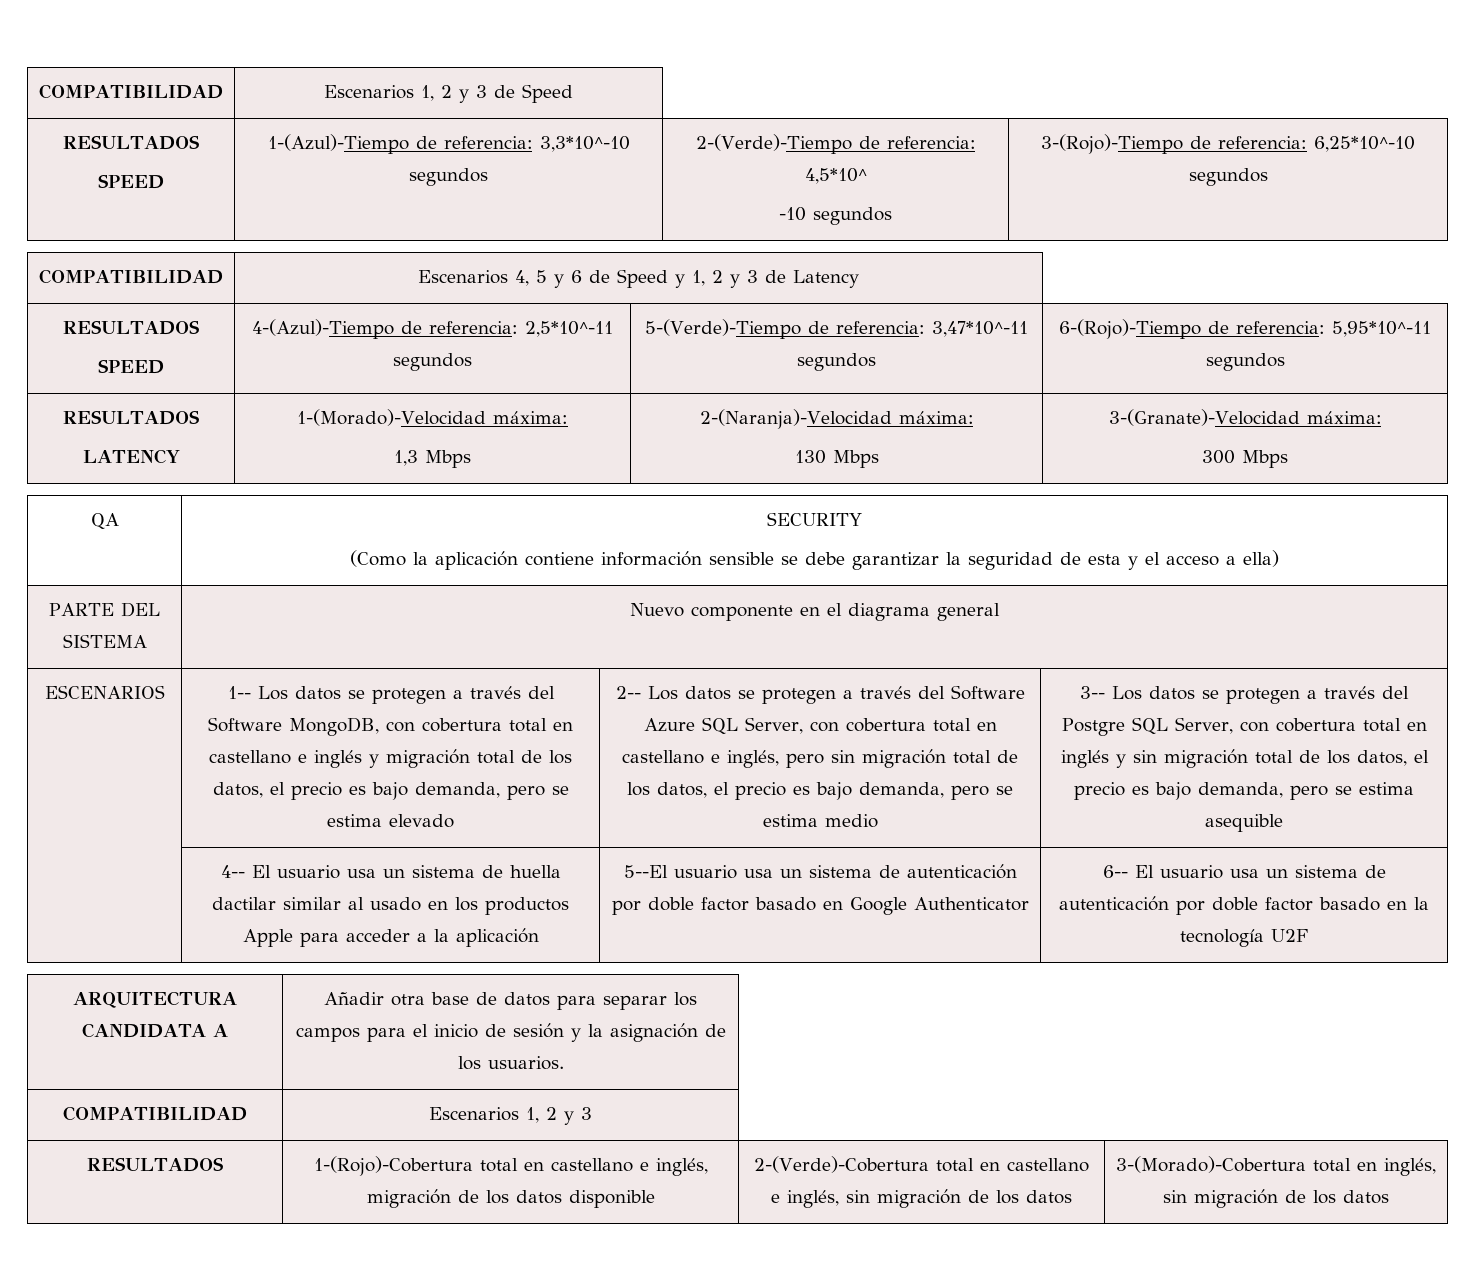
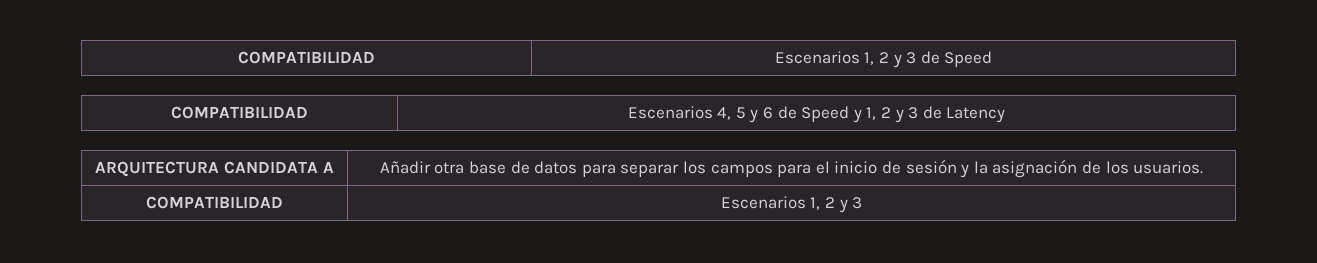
[63,135,201,150] [98,174,164,189] [267,134,630,154] [409,168,488,186] [695,134,976,154] [804,168,867,184] [779,207,892,225] [1041,134,1415,154] [1188,168,1268,186] // RESULTADOS // SPEED | 1-(Azul)-Tiempo de referencia: 3,3*10^-10 segundos | 2-(Verde)-Tiempo de referencia: 4,5*10^ // -10 segundos | 3-(Rojo)-Tiempo de referencia: 6,25*10^-10 segundos -> (993, 59) none
[63,320,201,335] [98,359,164,374] [252,319,613,339] [393,353,472,371] [645,319,1028,339] [797,353,876,371] [1059,319,1431,339] [1205,353,1285,371] [63,410,201,425] [82,449,180,464] [297,409,568,426] [394,450,471,468] [699,409,974,429] [794,450,879,468] [1108,409,1382,426] [1202,450,1288,468] [90,513,119,530] [767,512,862,526] [350,550,1279,570] [49,602,160,617] [62,634,147,648] [630,603,1000,621] [44,685,165,699] [227,686,555,704] [208,717,573,736] [209,749,572,768] [212,782,569,800] [327,814,454,828] [615,685,1025,704] [643,717,997,735] [622,749,1018,768] [627,782,1013,800] [762,814,878,828] [1080,686,1409,704] [1061,717,1427,736] [1060,749,1429,768] [1074,782,1414,800] [1205,814,1283,832] [220,865,561,879] [212,897,569,915] [242,928,539,947] [623,864,1017,879] [611,897,1029,915] [1102,865,1386,879] [1059,896,1429,915] [1180,929,1308,947] // RESULTADOS // SPEED | 4-(Azul)-Tiempo de referencia: 2,5*10^-11 segundos | 5-(Verde)-Tiempo de referencia: 3,47*10^-11 segundos | 6-(Rojo)-Tiempo de referencia: 5,95*10^-11 segundos // RESULTADOS // LATENCY | 1-(Morado)-Velocidad máxima: // 1,3 Mbps | 2-(Naranja)-Velocidad máxima: // 130 Mbps | 3-(Granate)-Velocidad máxima: // 300 Mbps // QA | SECURITY // (Como la aplicación contiene información sensible se debe garantizar la seguridad de esta y el acceso a ella) // PARTE DEL SISTEMA | Nuevo componente en el diagrama general // ESCENARIOS | 1-- Los datos se protegen a través del Software MongoDB, con cobertura total en castellano e inglés y migración total de los datos, el precio es bajo demanda, pero se estima elevado | 2-- Los datos se protegen a través del Software Azure SQL Server, con cobertura total en castellano e inglés, pero sin migración total de los datos, el precio es bajo demanda, pero se estima medio | 3-- Los datos se protegen a través del Postgre SQL Server, con cobertura total en inglés y sin migración total de los datos, el precio es bajo demanda, pero se estima asequible // | 4-- El usuario usa un sistema de huella dactilar similar al usado en los productos Apple para acceder a la aplicación | 5--El usuario usa un sistema de autenticación por doble factor basado en Google Authenticator | 6-- El usuario usa un sistema de autenticación por doble factor basado en la tecnología U2F -> (1006, 115) none
[87,1157,225,1172] [313,1156,708,1176] [366,1189,655,1208] [754,1156,1089,1173] [771,1189,1072,1208] [1116,1156,1436,1176] [1163,1189,1389,1208] // RESULTADOS | 1-(Rojo)-Cobertura total en castellano e inglés, migración de los datos disponible | 2-(Verde)-Cobertura total en castellano e inglés, sin migración de los datos | 3-(Morado)-Cobertura total en inglés, sin migración de los datos -> (863, 203) none

